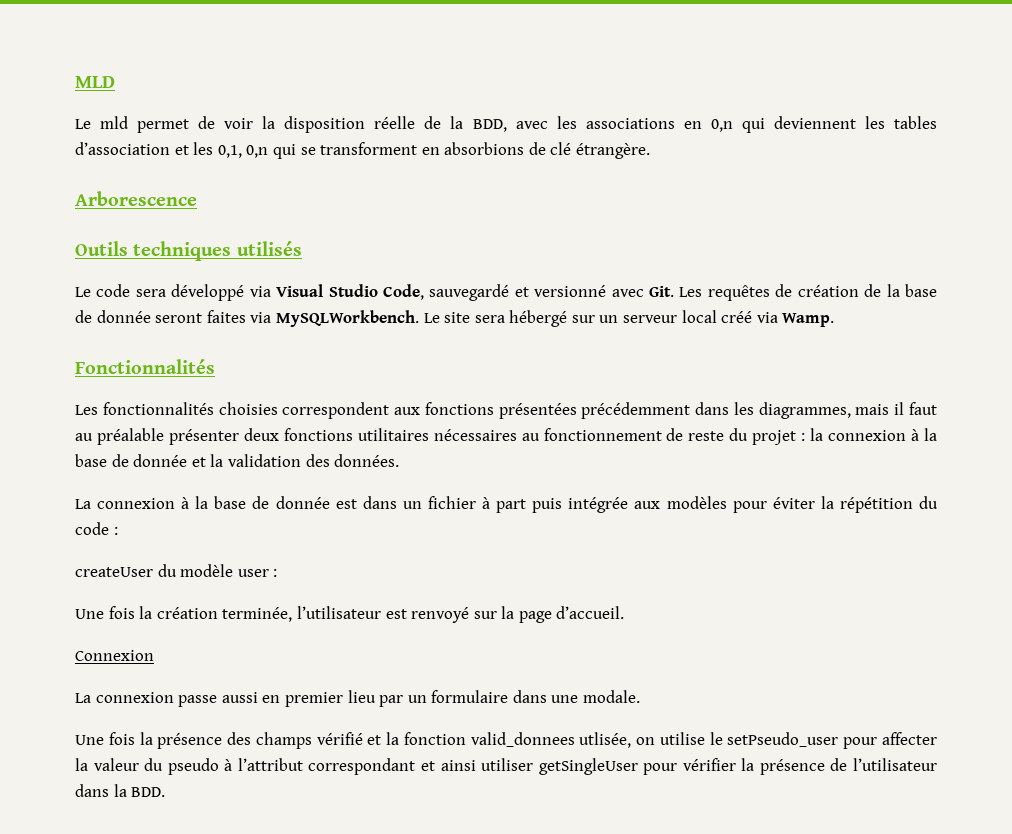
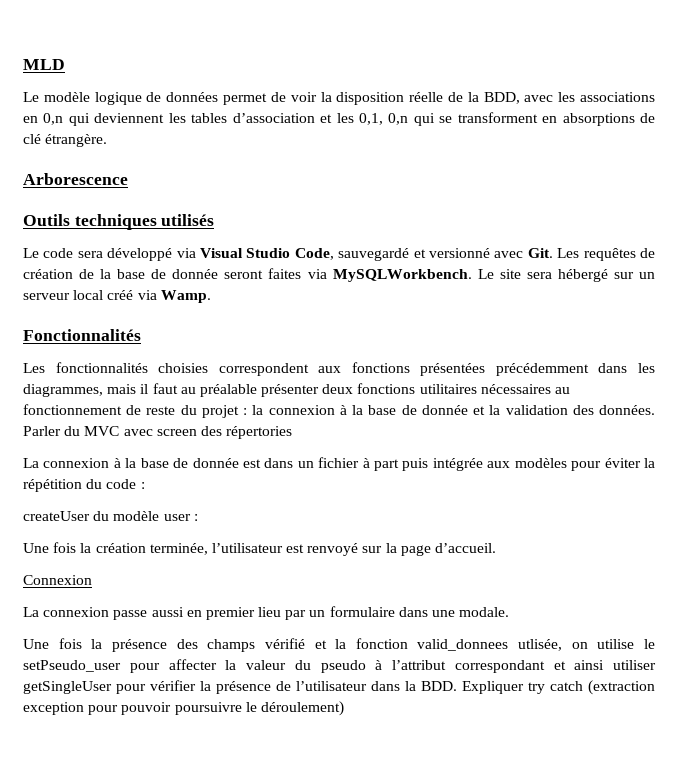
[100,116,129,129] mld -> [43,92,219,105] modèle logique de données
[444,142,525,155] absorbions -> [562,113,635,126] absorptions
(400, 460) none -> [23,426,293,439] Parler du MVC avec screen des répertories
(166, 792) none -> [462,680,655,695] [23,701,344,716] Expliquer try catch (extraction exception pour pouvoir poursuivre le déroulement)

